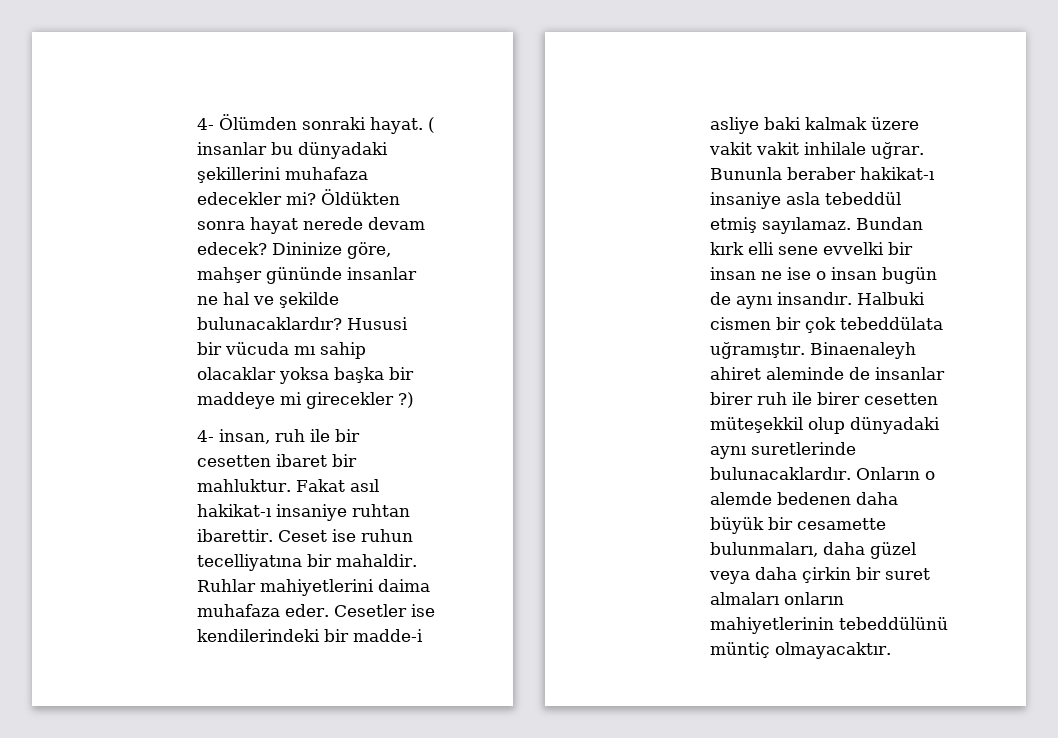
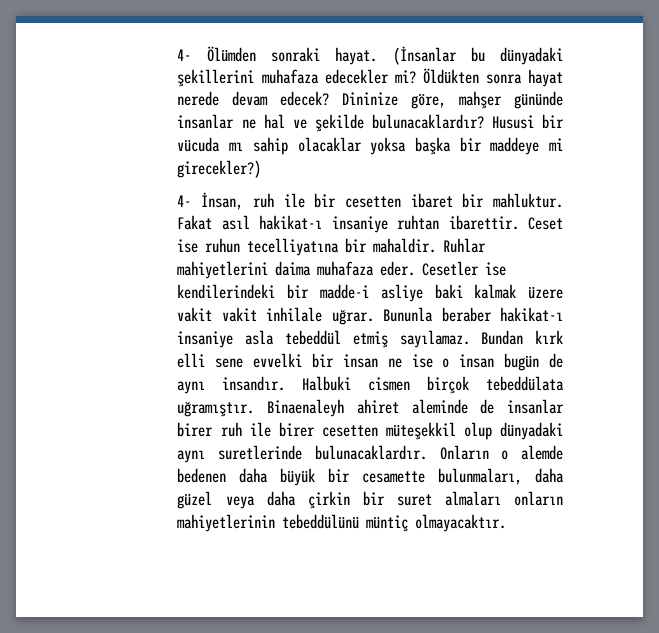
[428,117,436,133] [197,142,268,155] ( insanlar -> [392,46,457,65] (İnsanlar
[306,392,415,409] [197,429,271,444] girecekler ?) // 4- insan, -> [177,160,262,178] [177,192,244,210] girecekler?) // 4- İnsan,
[776,317,837,333] bir çok -> [427,376,470,394] birçok

